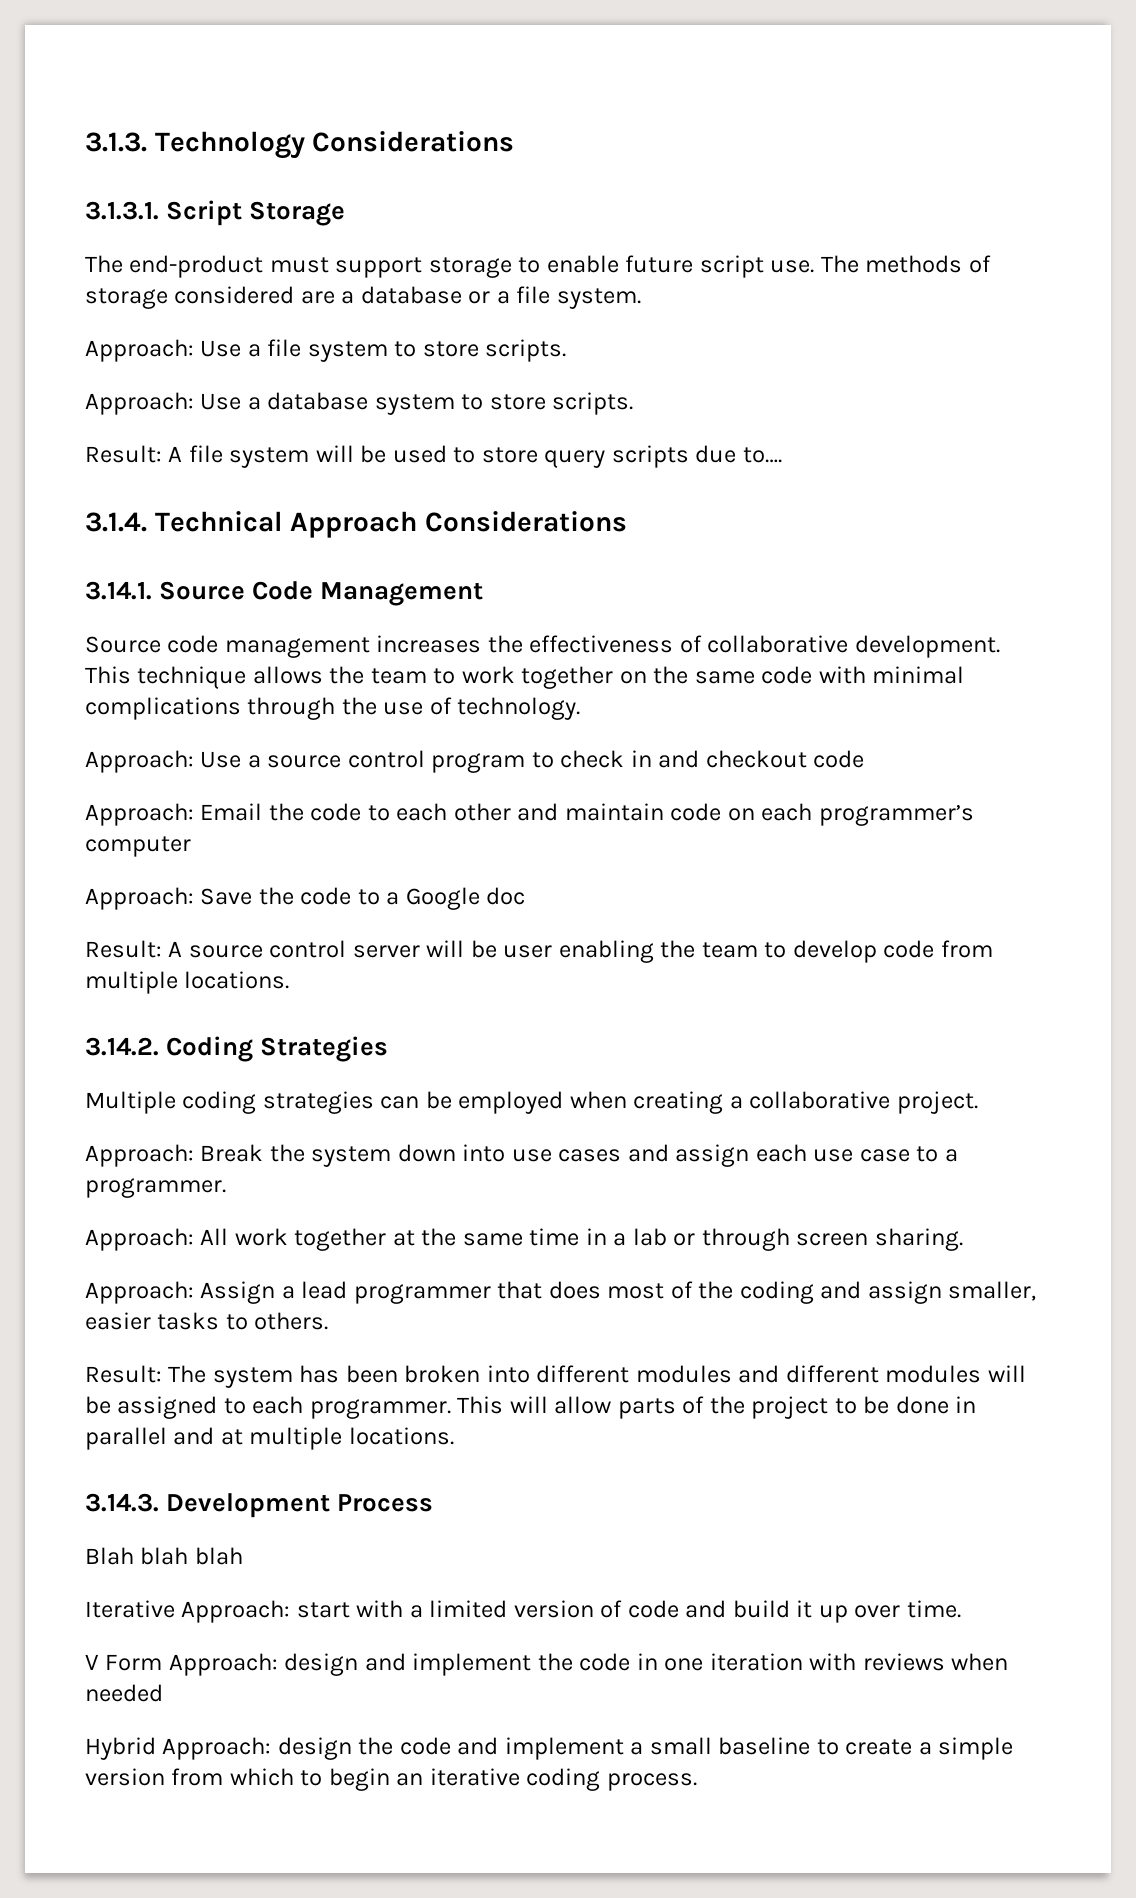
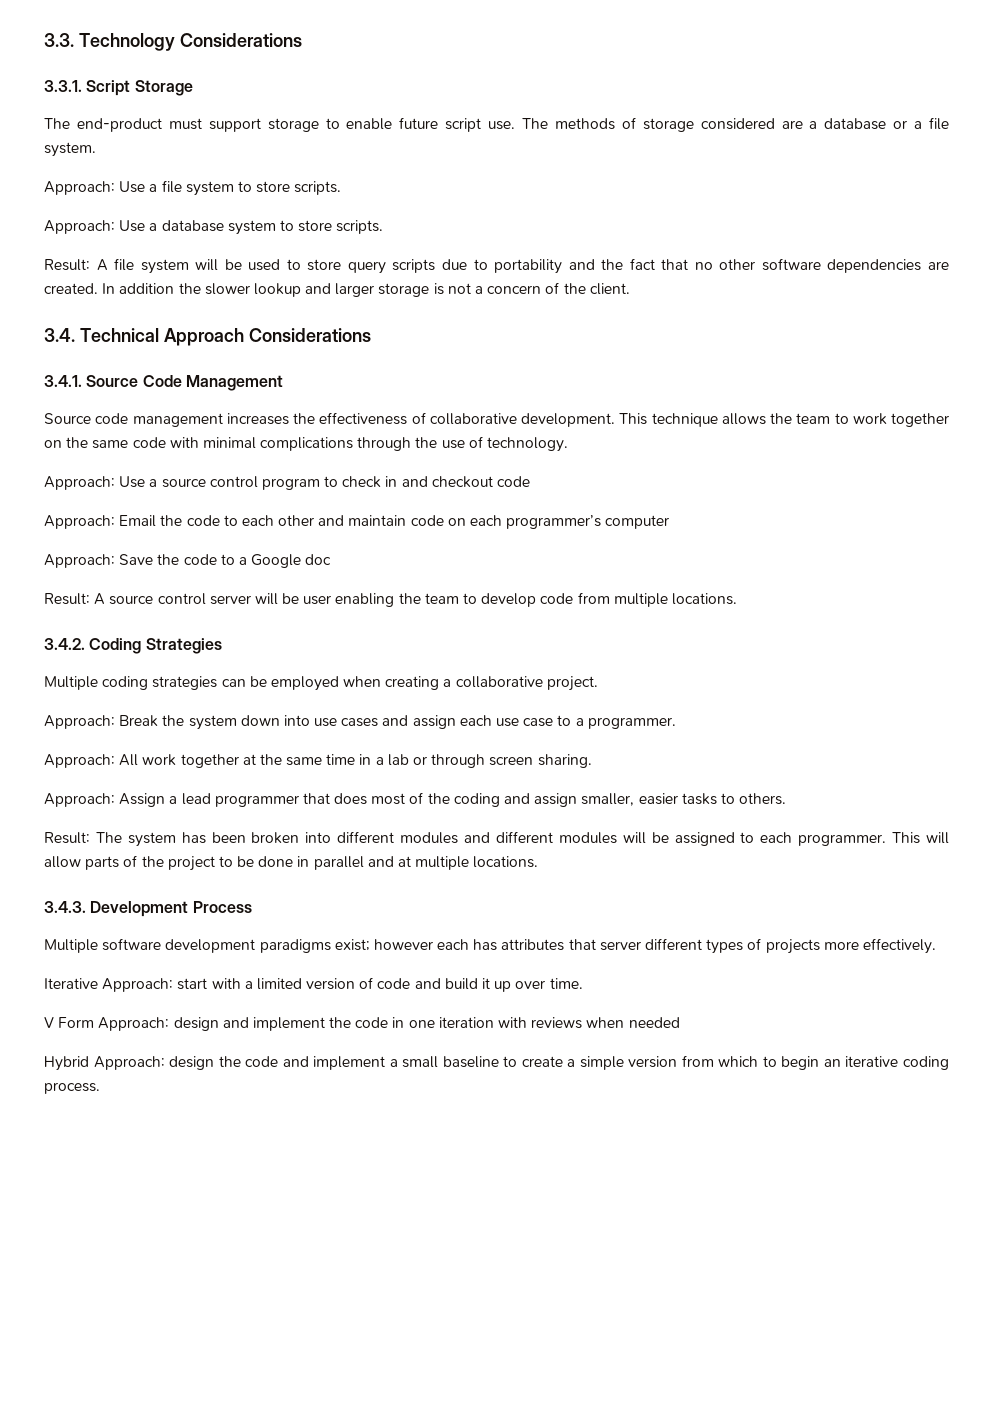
[85,132,147,152] 3.1.3. -> [44,33,74,47] 3.3.
[85,201,159,220] 3.1.3.1. -> [44,80,82,92] 3.3.1.
[742,447,782,463] [85,512,147,532] to…. // 3.1.4. -> [473,258,949,274] [44,282,630,297] [44,328,75,342] to portability and the fact that no other software dependencies are created. In addition the slower lookup and larger storage is not a concern of the client. // 3.4.
[85,581,152,600] 3.14.1. -> [44,375,82,387] 3.4.1.
[85,1037,159,1056] 3.14.2. -> [44,638,85,650] 3.4.2.
[85,1493,159,1512] 3.14.3. -> [44,901,86,913] 3.4.3.
[85,1547,243,1565] Blah blah blah -> [44,938,936,954] Multiple software development paradigms exist; however each has attributes that server different types of projects more effectively.

